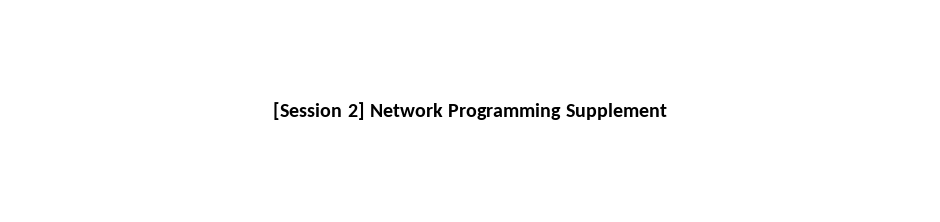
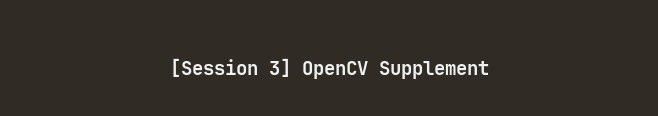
[347,102,562,120] 2] Network Programming -> [268,58,368,79] 3] OpenCV

